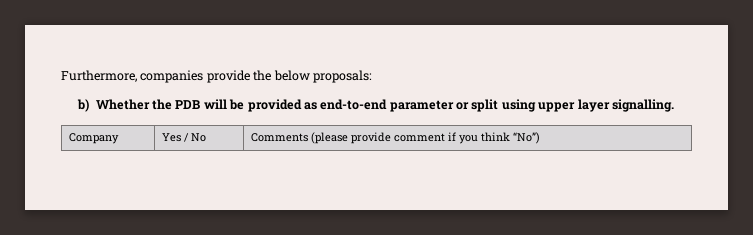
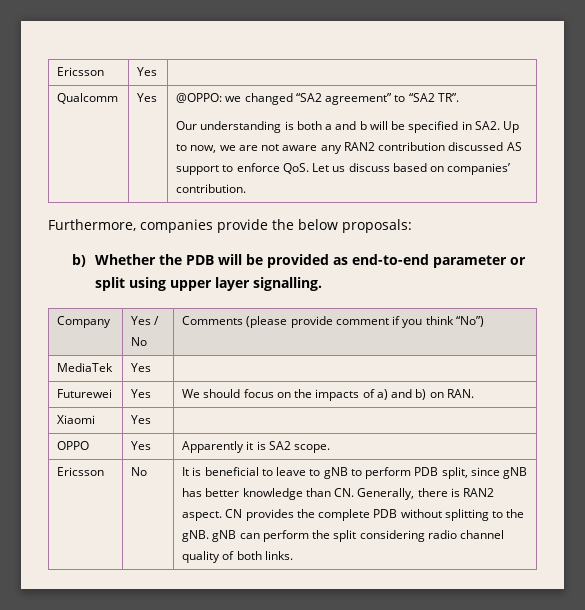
(61, 76) none -> [57,67,105,76] [137,67,158,76] [57,93,119,104] [137,93,158,102] [176,93,459,105] [176,121,519,133] [176,142,522,154] [176,163,511,175] [176,184,247,193] Ericsson | Yes | // Qualcomm | Yes | @OPPO: we changed “SA2 agreement” to “SA2 TR”. // Our understanding is both a and b will be specified in SA2. Up to now, we are not aware any RAN2 contribution discussed AS support to enforce QoS. Let us discuss based on companies’ contribution. //
(540, 138) none -> [57,363,114,372] [131,363,152,372] [57,389,113,398] [131,389,152,398] [182,389,474,401] [57,415,96,424] [131,415,152,424] [57,441,90,450] [131,441,152,450] [182,441,331,453] [57,467,105,476] [131,467,148,476] [182,467,527,479] [182,488,495,500] [182,509,525,521] [182,530,505,542] [182,551,293,563] // MediaTek | Yes | // Futurewei | Yes | We should focus on the impacts of a) and b) on RAN. // Xiaomi | Yes | // OPPO | Yes | Apparently it is SA2 scope. // Ericsson | No | It is beneficial to leave to gNB to perform PDB split, since gNB has better knowledge than CN. Generally, there is RAN2 aspect. CN provides the complete PDB without splitting to the gNB. gNB can perform the split considering radio channel quality of both links.

